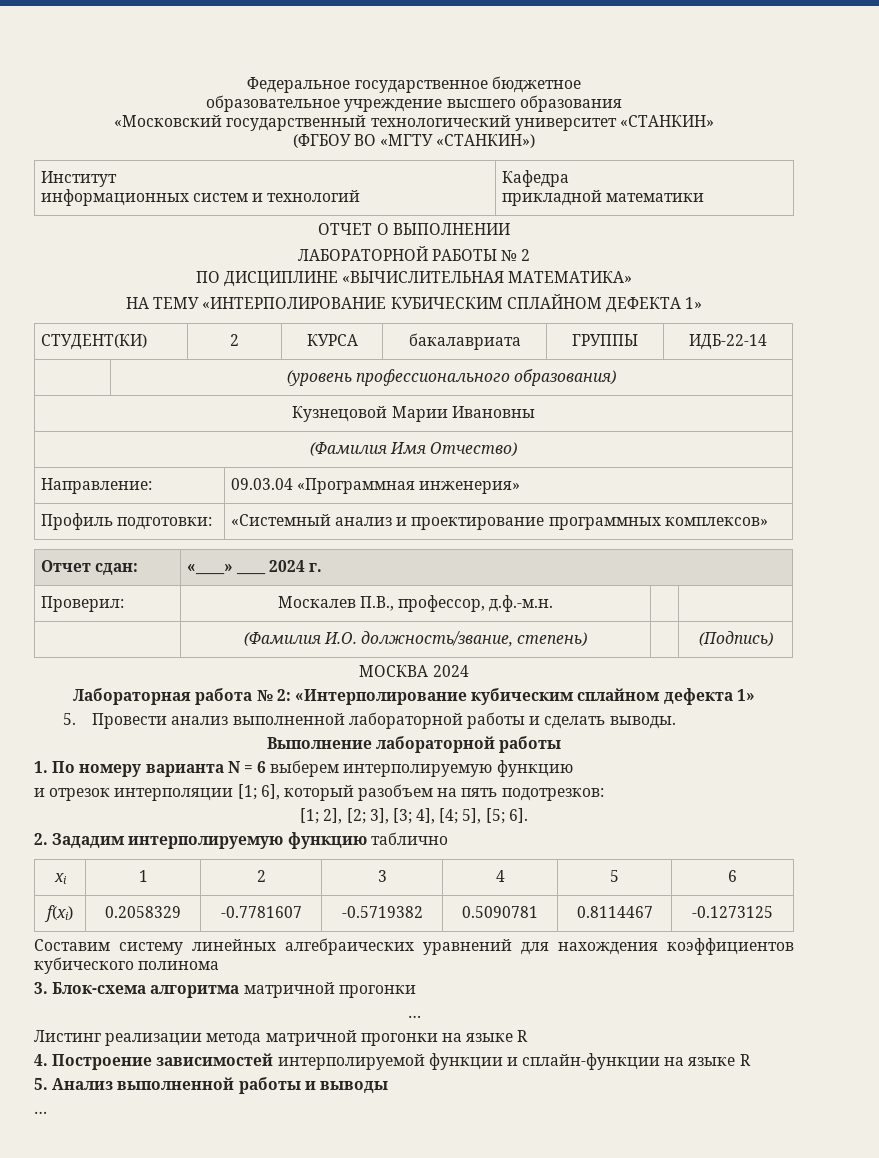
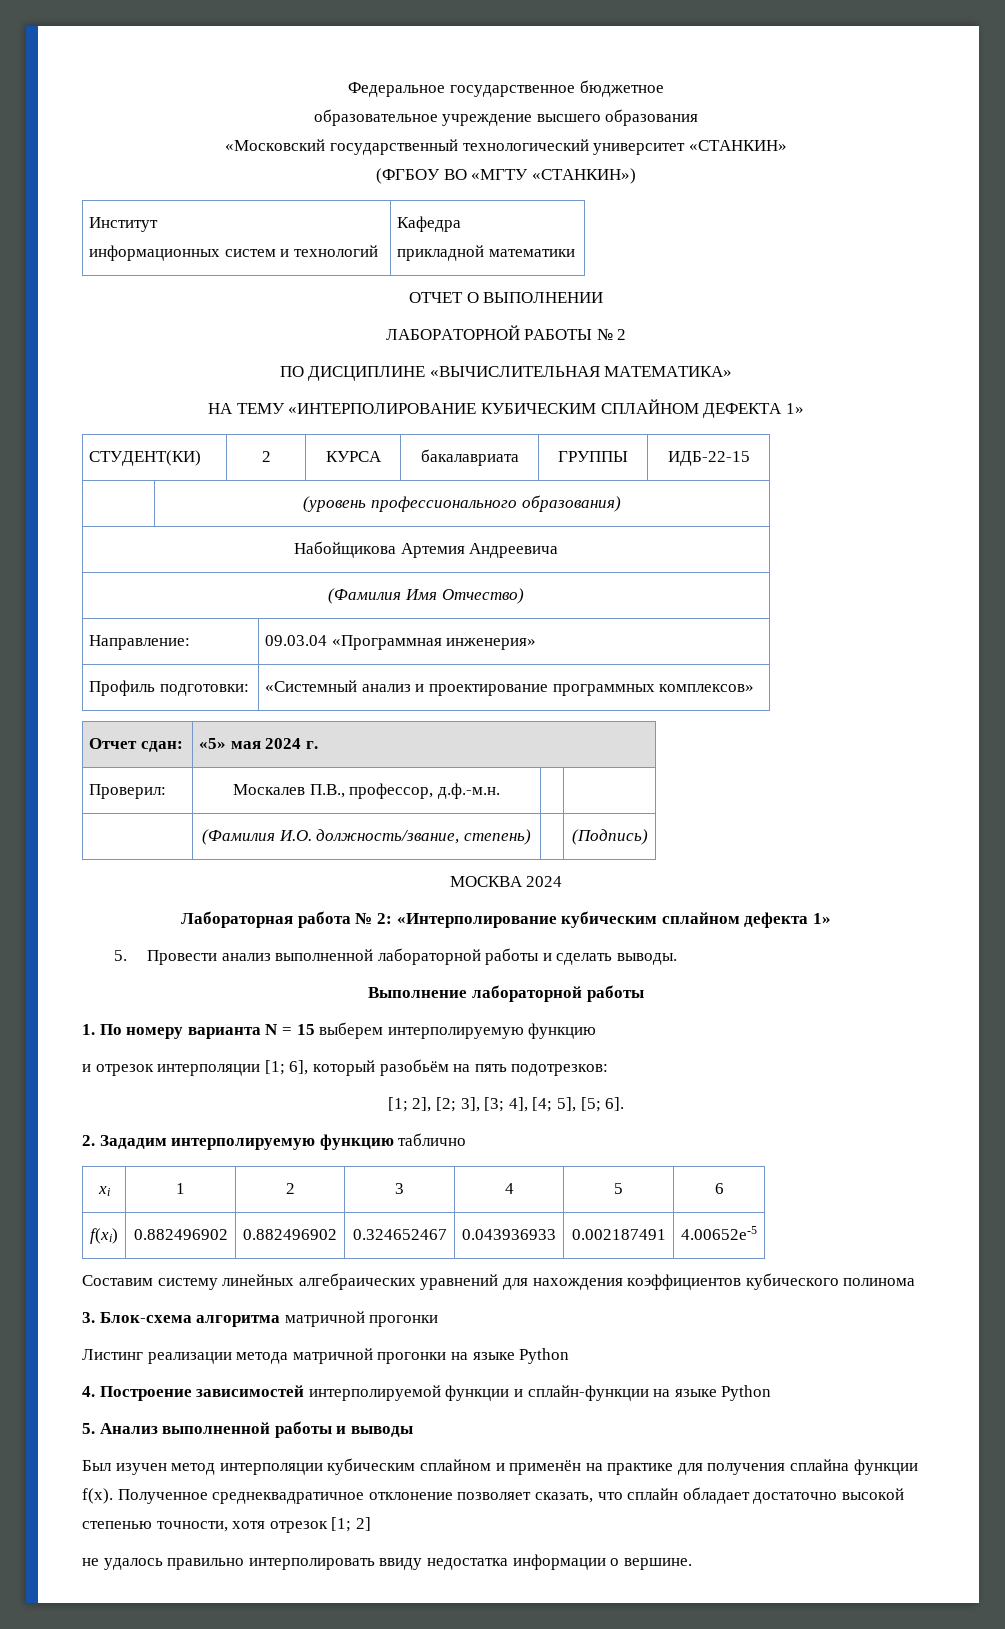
[689,334,767,350] ИДБ-22-14 -> [667,451,750,466] ИДБ-22-15
[292,406,535,422] Кузнецовой Марии Ивановны -> [293,541,559,558] Набойщикова Артемия Андреевича
[186,564,266,575] «____» ____ -> [199,738,261,749] «5» мая
[257,761,267,773] 6 -> [296,1024,315,1035] 15
[358,784,434,801] разобъем -> [379,1059,449,1076] разобьём
[105,906,181,918] [220,906,302,918] [341,906,423,918] [462,906,538,918] [576,906,653,918] [692,906,773,918] 0.2058329 | -0.7781607 | -0.5719382 | 0.5090781 | 0.8114467 | -0.1273125 -> [133,1229,228,1240] [243,1229,337,1240] [352,1229,447,1240] [462,1229,556,1240] [571,1229,666,1240] [681,1226,757,1240] 0.882496902 | 0.882496902 | 0.324652467 | 0.043936933 | 0.002187491 | 4.00652e-5
[407,1015,421,1018] // … -> (439, 1321) none
[517,1030,529,1042] R -> [519,1348,570,1364] Python
[739,1054,751,1066] R -> [721,1385,772,1401] Python
[34,1111,47,1114] … -> [82,1458,918,1475] [82,1487,904,1504] [82,1517,371,1533] [82,1554,692,1570] Был изучен метод интерполяции кубическим сплайном и применён на практике для получения сплайна функции f(x). Полученное среднеквадратичное отклонение позволяет сказать, что сплайн обладает достаточно высокой степенью точности, хотя отрезок [1; 2] // не удалось правильно интерполировать ввиду недостатка информации о вершине.

